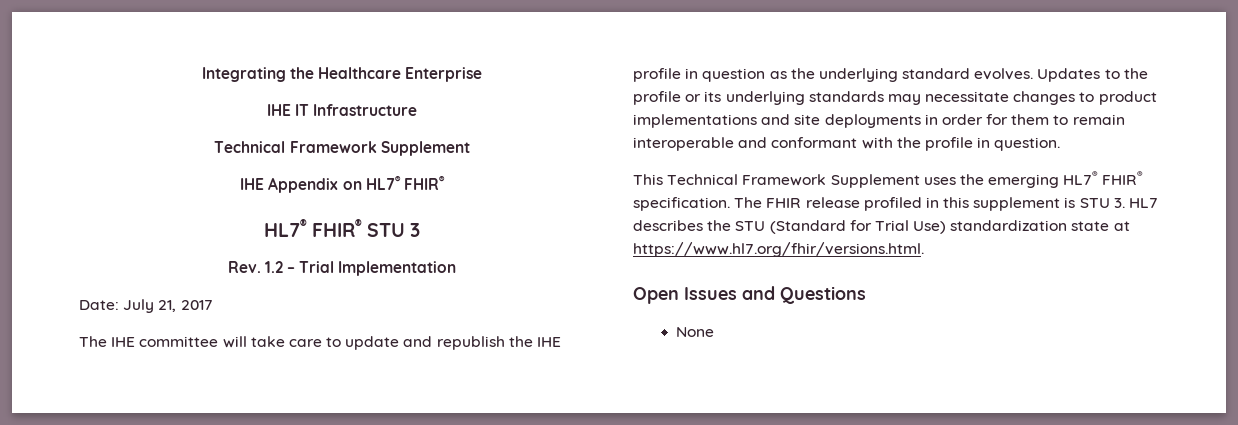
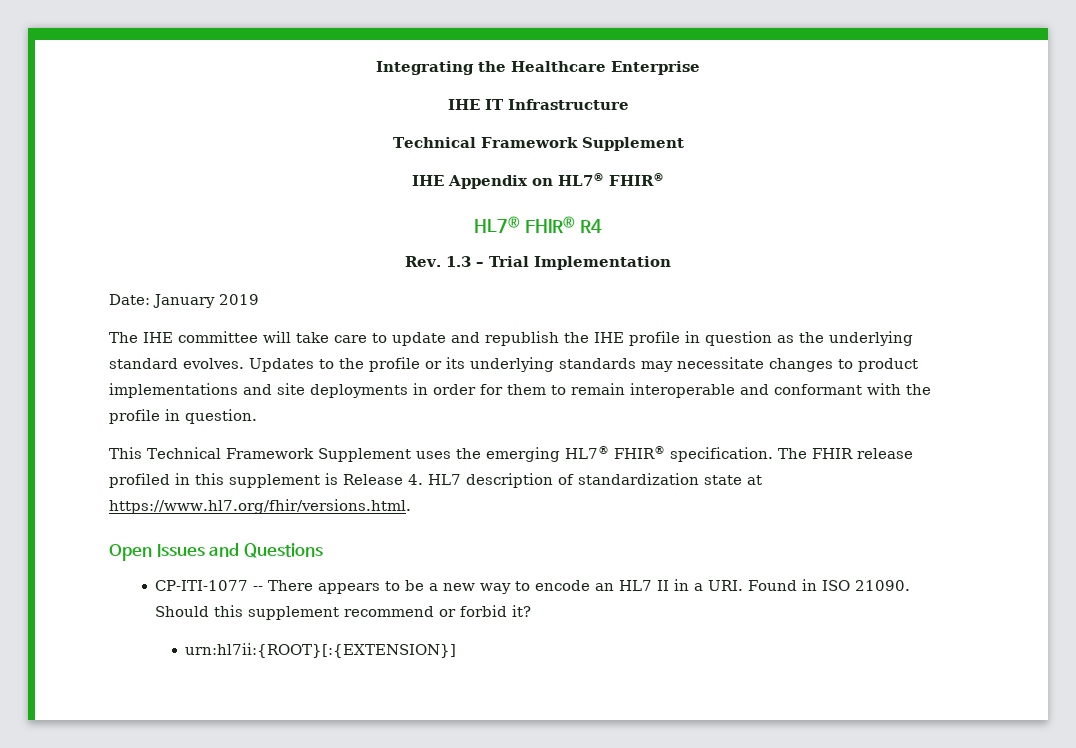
[367,223,421,237] STU 3 -> [579,219,602,233] R4
[264,261,283,273] 1.2 -> [445,256,471,267] 1.3
[123,299,213,313] July 21, 2017 -> [153,294,259,308] January 2019
[1079,198,1159,208] [633,220,947,234] STU 3. HL7 describes the STU (Standard for Trial Use) -> [343,473,574,488] Release 4. HL7 description of
[676,327,715,337] // None -> [155,579,911,594] [155,605,532,620] [185,643,457,658] // CP-ITI-1077 -- There appears to be a new way to encode an HL7 II in a URI. Found in ISO 21090. Should this supplement recommend or forbid it? // urn:hl7ii:{ROOT}[:{EXTENSION}]

